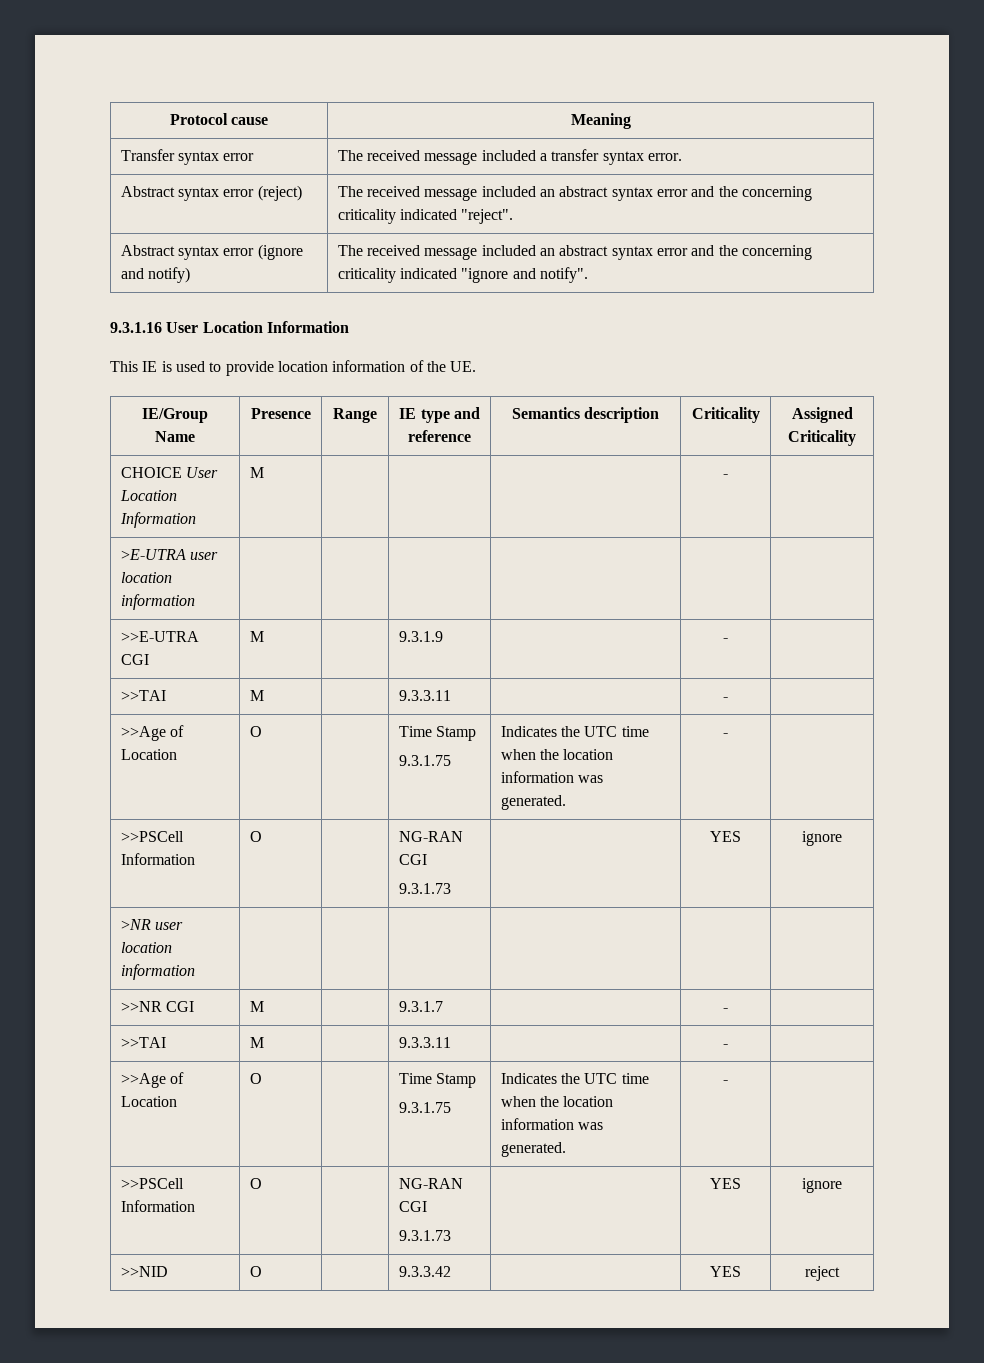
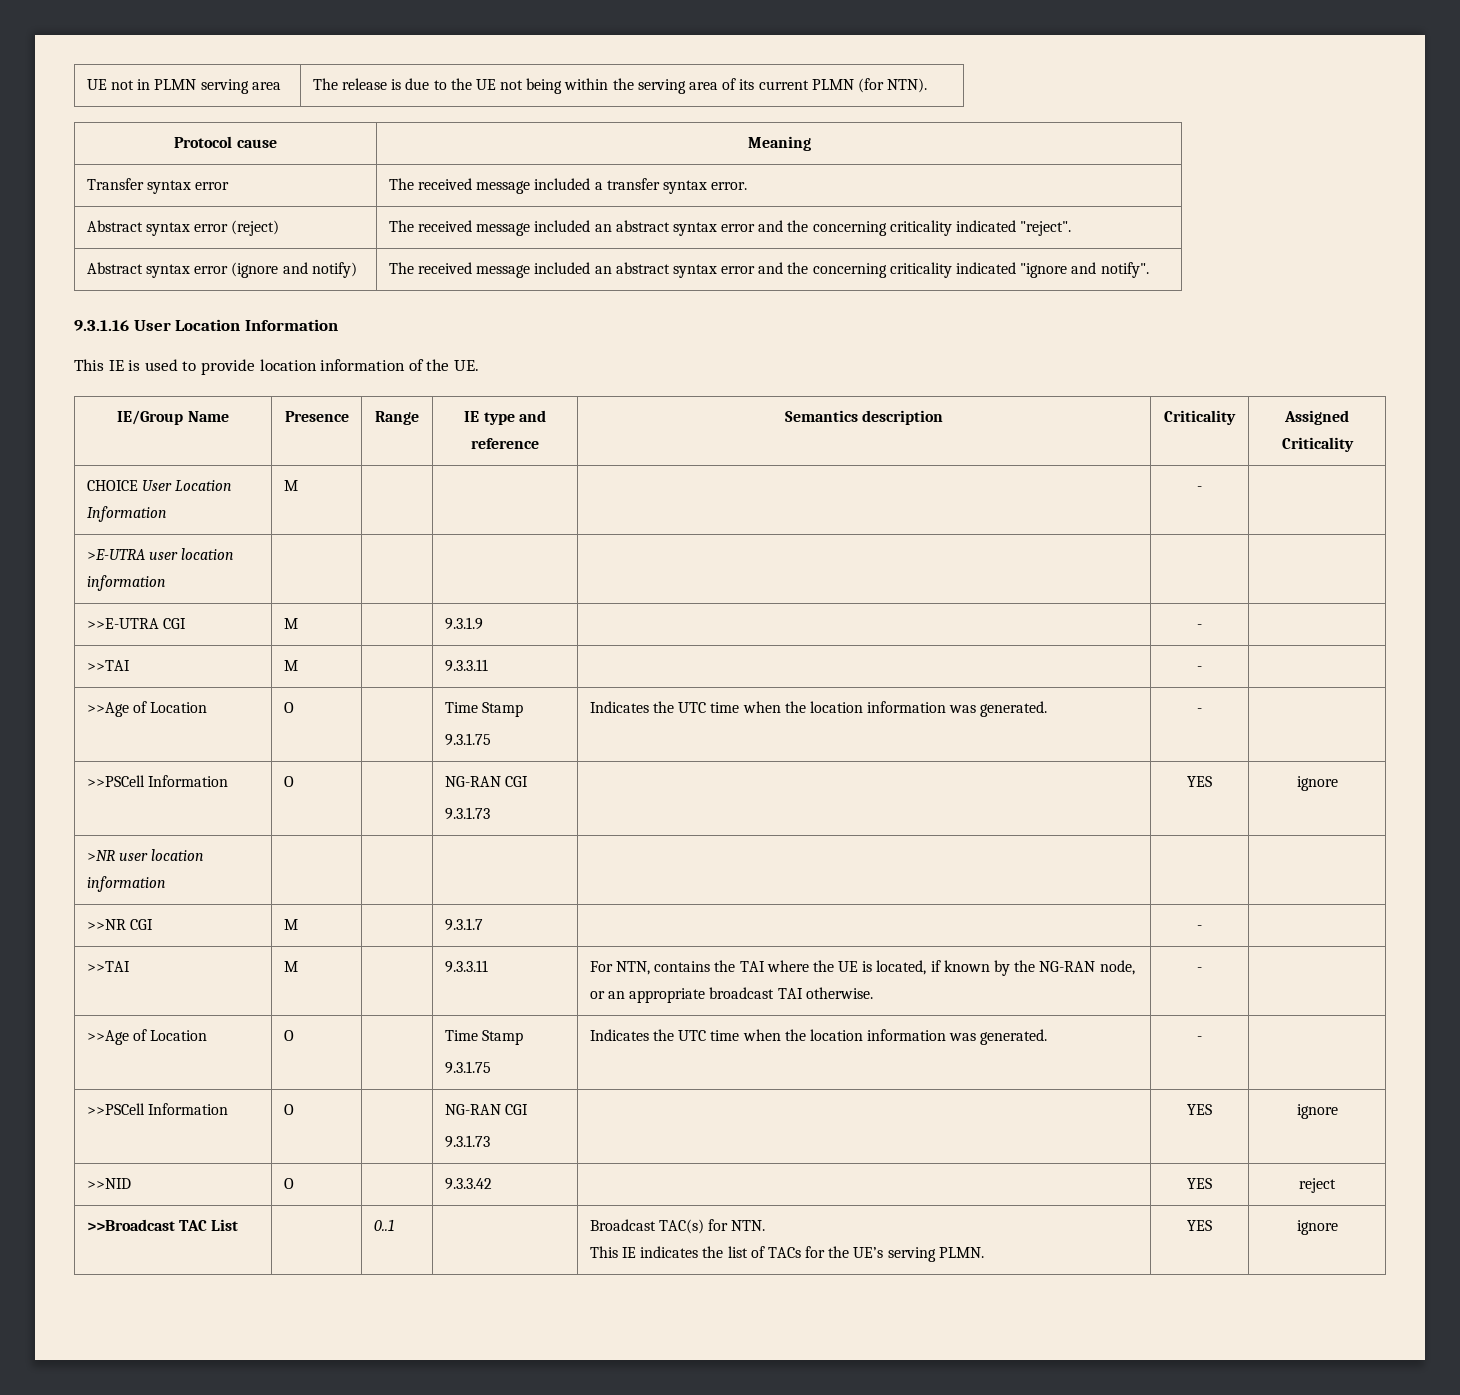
(169, 119) none -> [86,79,281,94] [312,78,928,94] UE not in PLMN serving area | The release is due to the UE not being within the serving area of its current PLMN (for NTN). //
(451, 1042) none -> [589,960,1135,976] [589,987,873,1003] For NTN, contains the TAI where the UE is located, if known by the NG-RAN node, or an appropriate broadcast TAI otherwise.
(840, 1273) none -> [86,1219,239,1231] [373,1219,394,1231] [589,1219,766,1234] [589,1246,984,1262] [1187,1220,1212,1231] [1296,1220,1338,1235] // >>Broadcast TAC List | | 0..1 | | Broadcast TAC(s) for NTN. // This IE indicates the list of TACs for the UE’s serving PLMN. | YES | ignore

